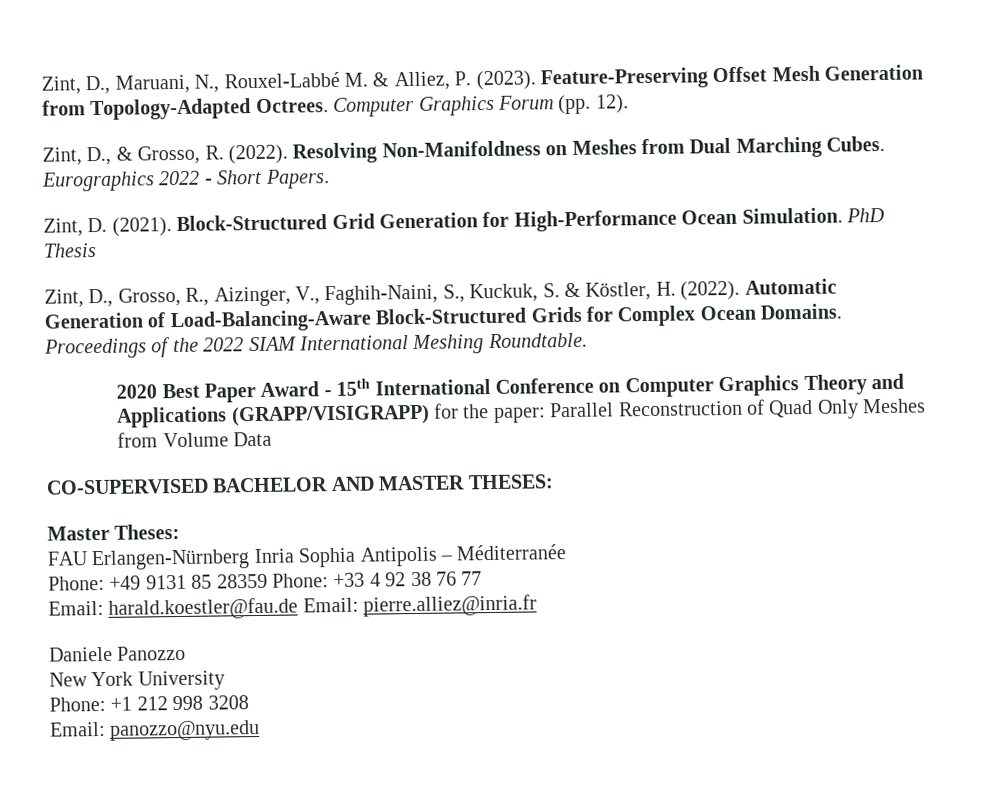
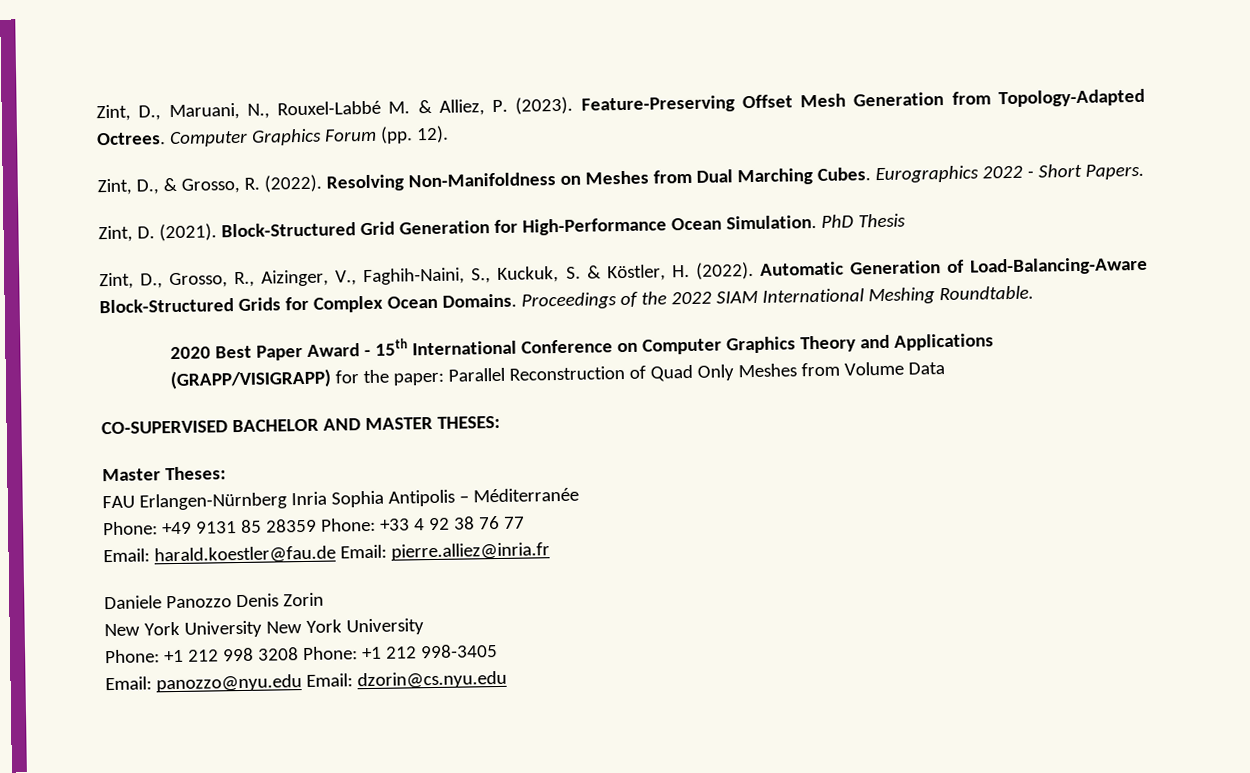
[49,670,225,691] // New York University -> [235,592,324,608] [104,618,424,638] Denis Zorin // New York University New York University
(249, 702) none -> [302,644,498,661] Phone: +1 212 998-3405
(261, 730) none -> [305,670,507,690] Email: dzorin@cs.nyu.edu

